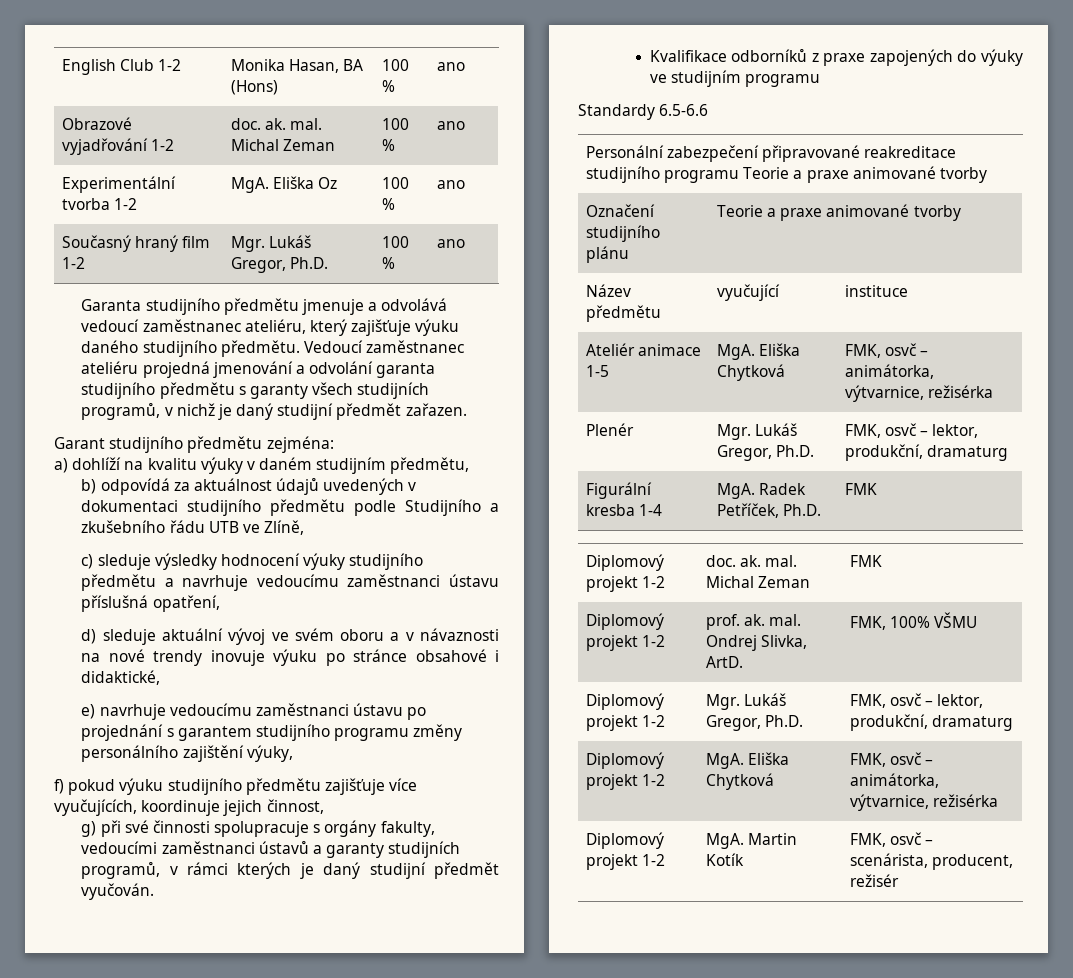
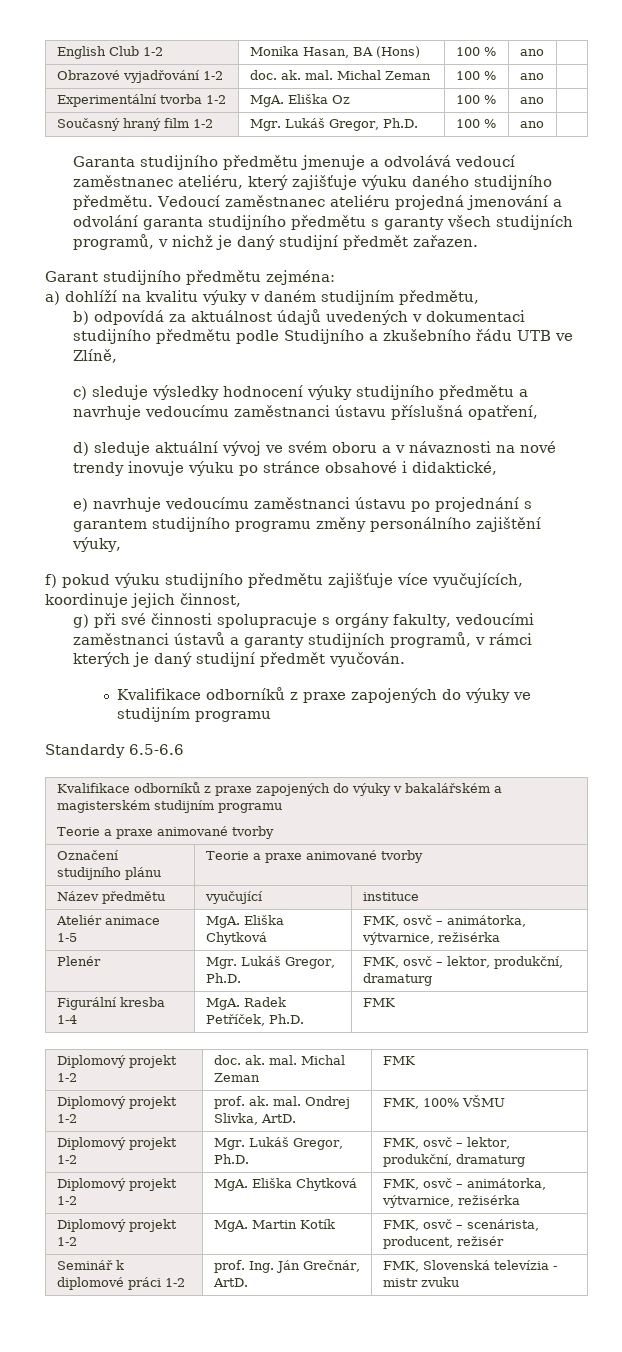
[585,145,957,162] [585,166,740,183] Personální zabezpečení připravované reakreditace studijního programu -> [56,782,502,796] [56,800,282,813] Kvalifikace odborníků z praxe zapojených do výuky v bakalářském a magisterském studijním programu //
(899, 880) none -> [56,1260,124,1270] [56,1277,185,1290] [213,1260,360,1273] [212,1278,248,1287] [382,1260,557,1272] [382,1277,459,1287] // Seminář k diplomové práci 1-2 | prof. Ing. Ján Grečnár, ArtD. | FMK, Slovenská televízia - mistr zvuku

